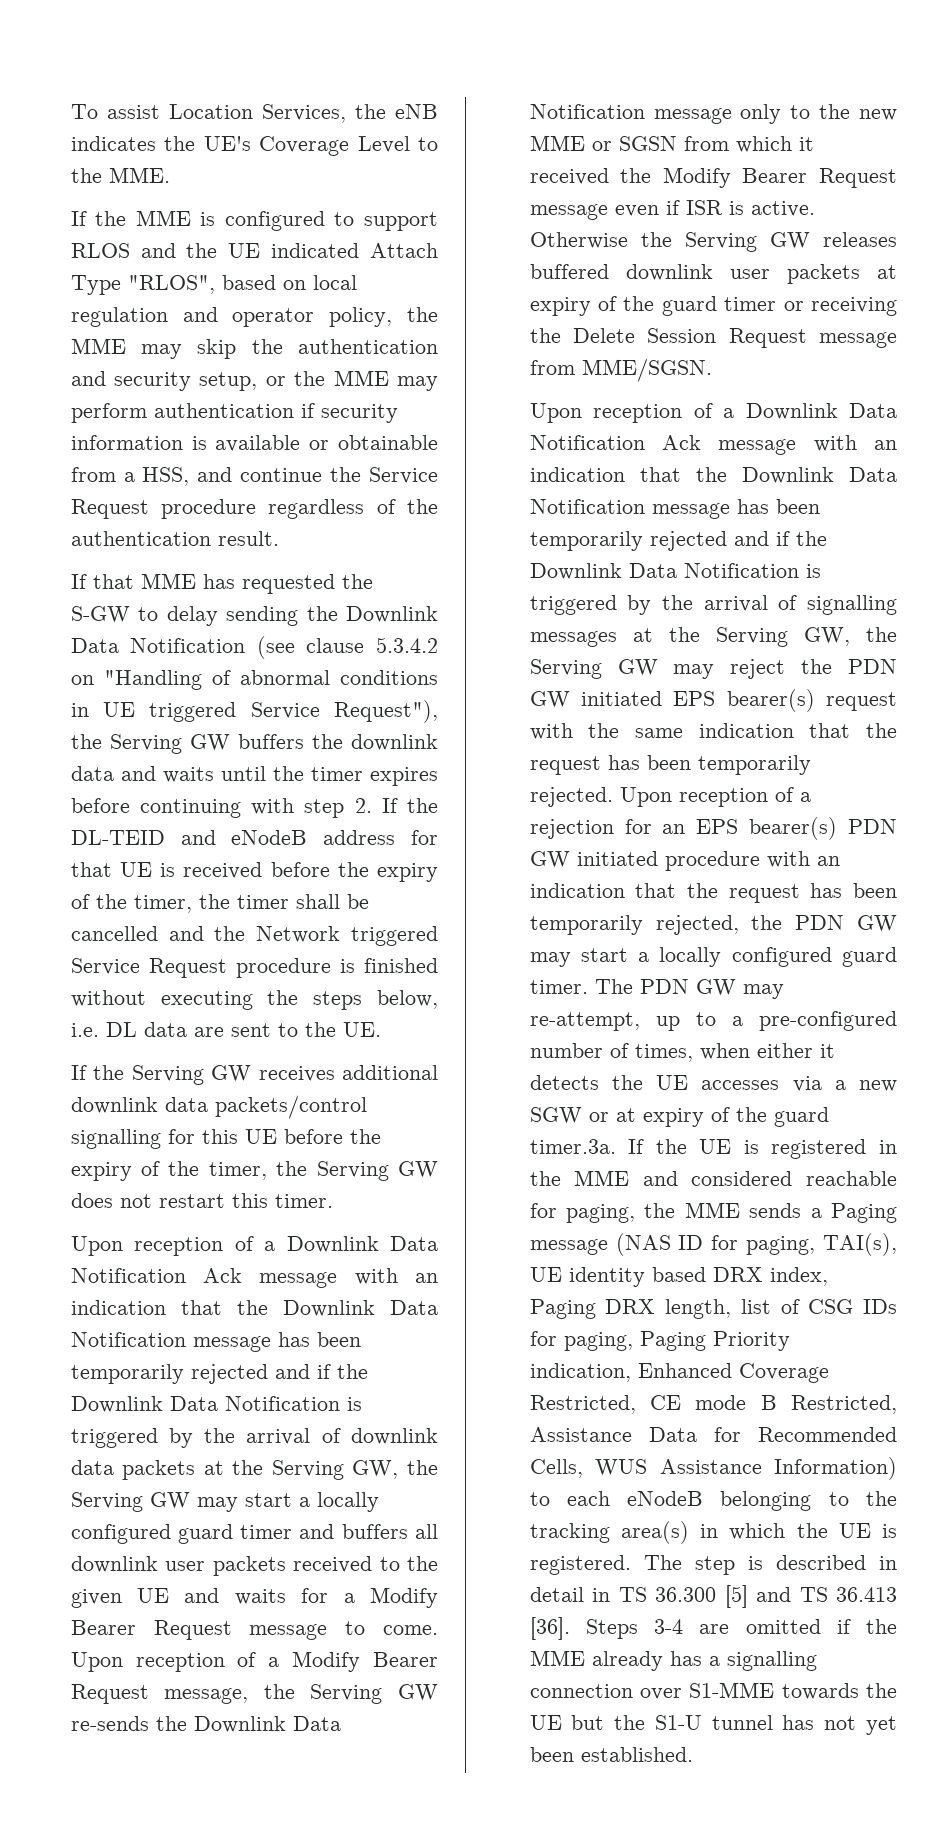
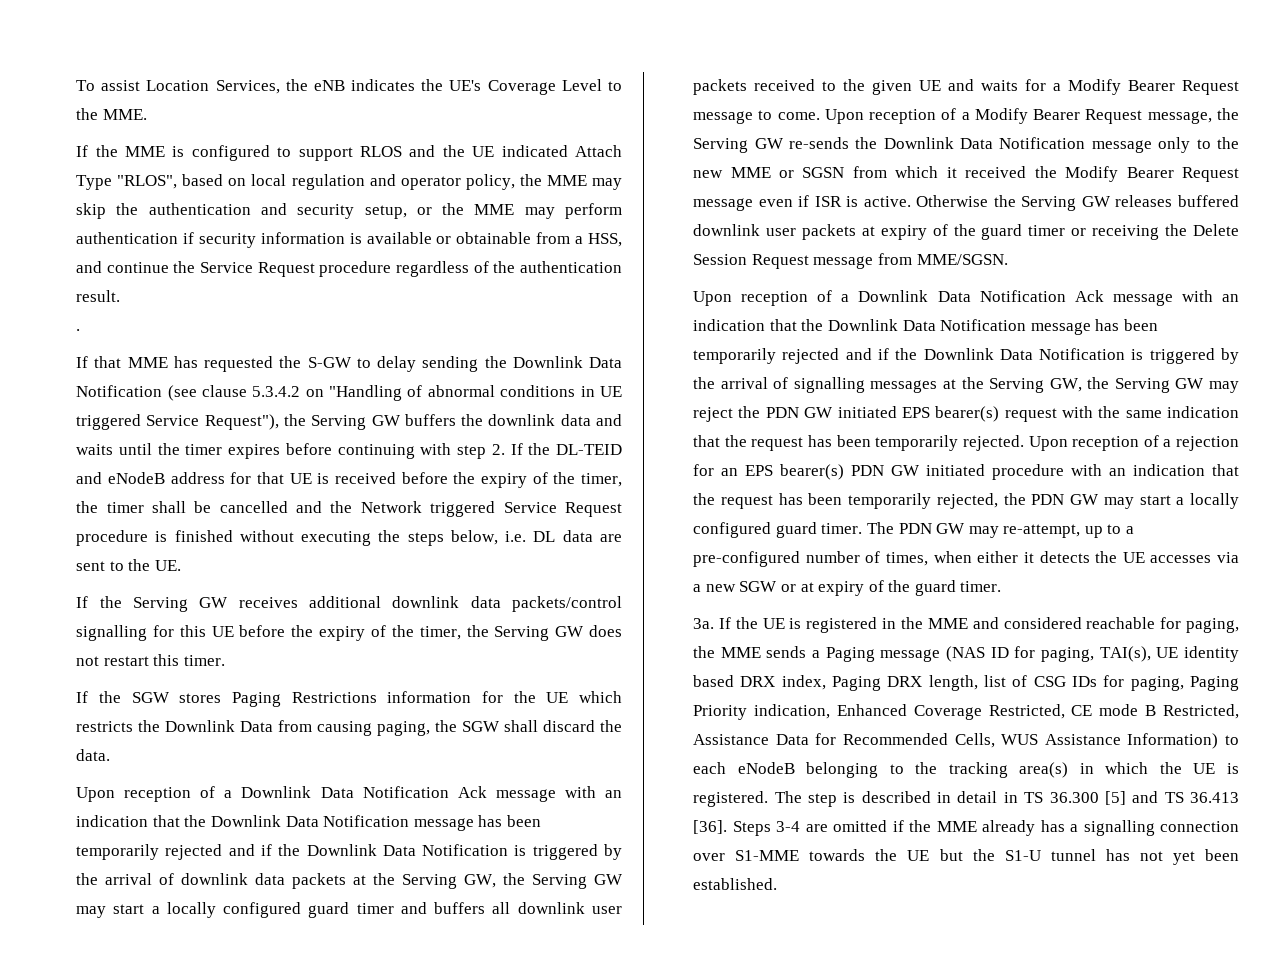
(279, 538) none -> [76,329,81,331] // .
(333, 1201) none -> [76,691,622,707] [76,720,623,736] [76,749,111,761] // If the SGW stores Paging Restrictions information for the UE which restricts the Downlink Data from causing paging, the SGW shall discard the data.
[529,1139,616,1154] timer.3a. -> [960,581,1002,592] [693,618,715,629] timer. // 3a.

